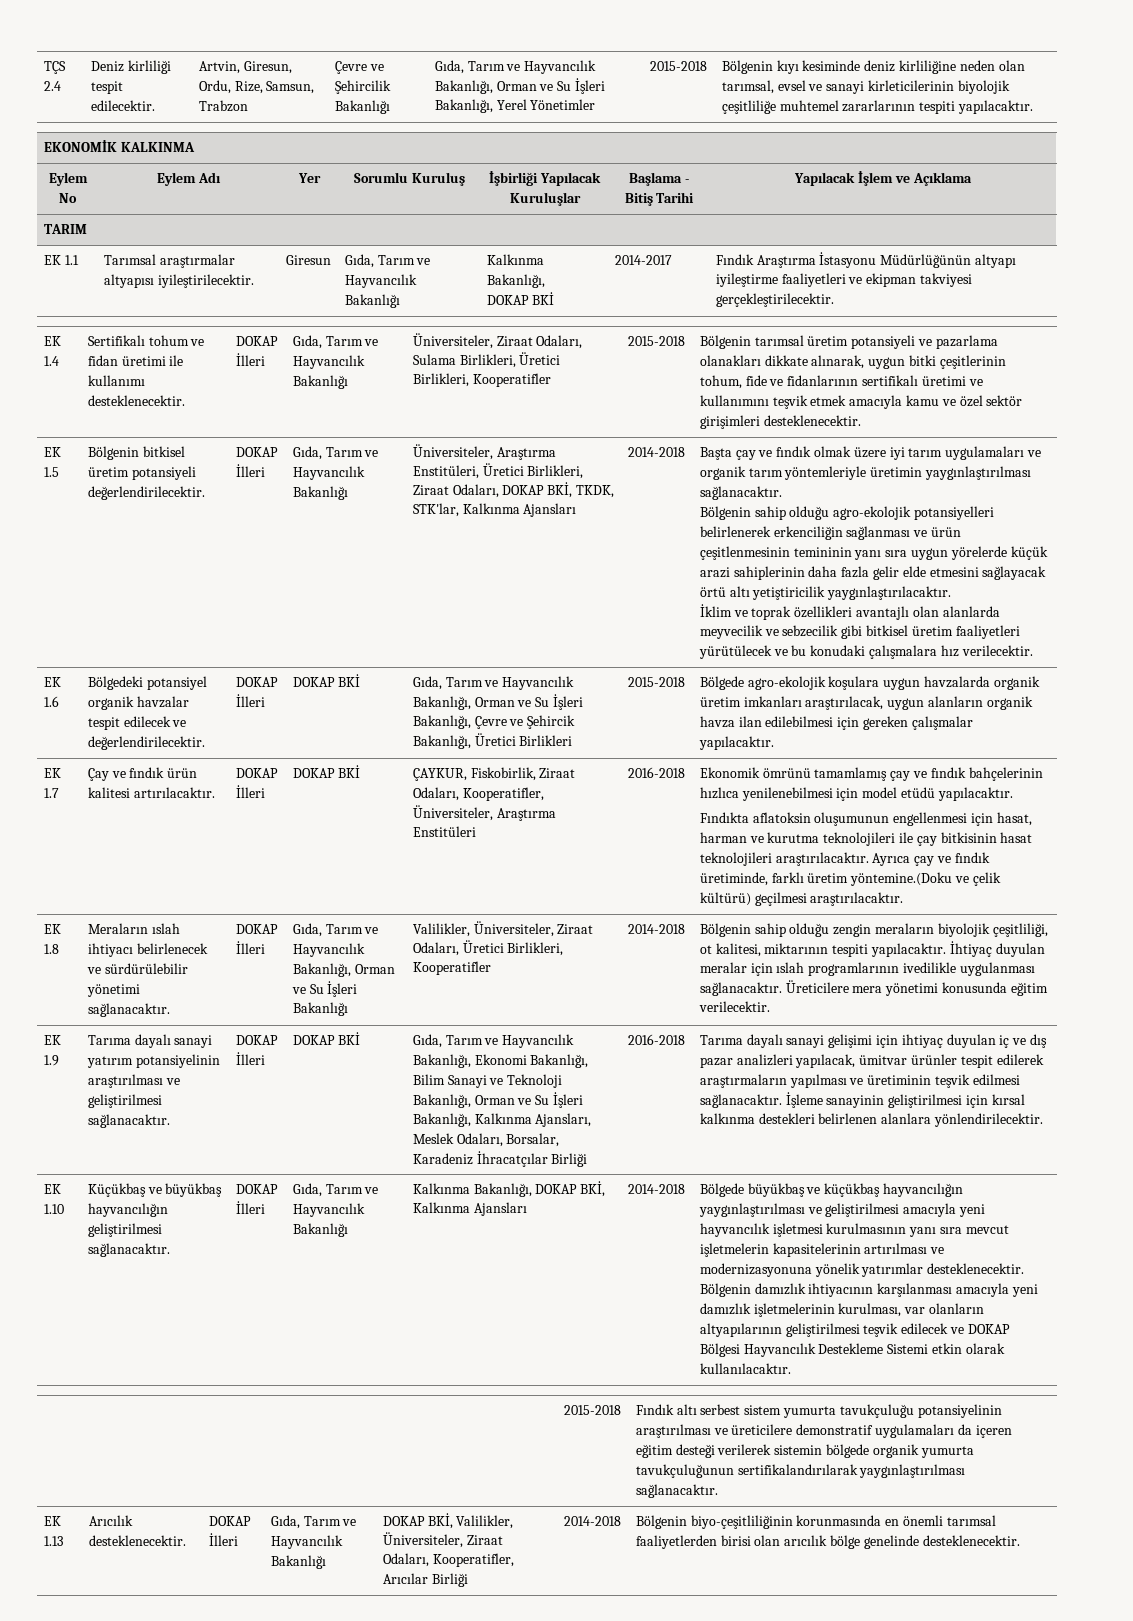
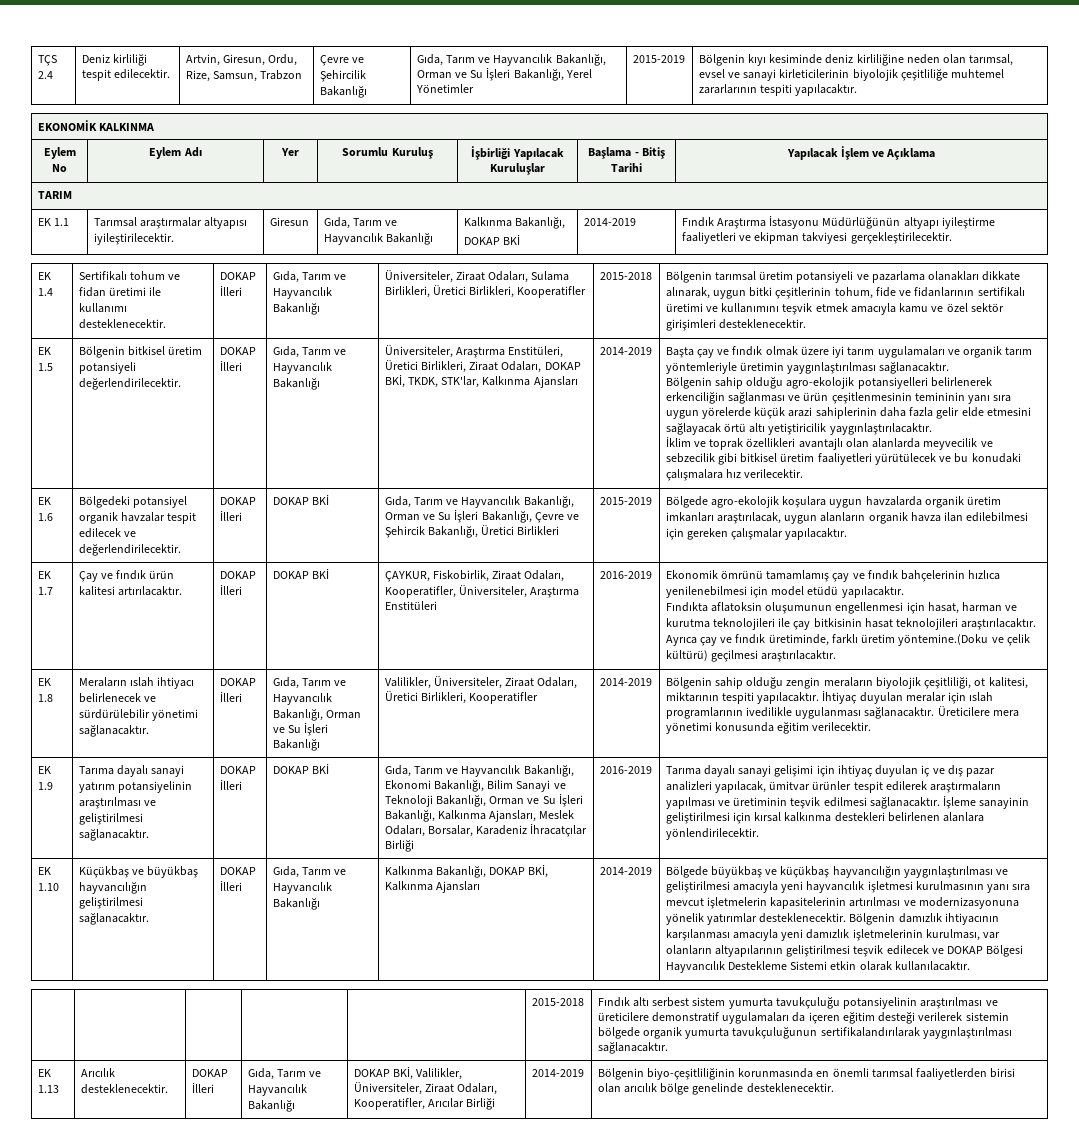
[649,61,707,71] 2015-2018 -> [632,55,685,63] 2015-2019
[614,255,672,265] 2014-2017 -> [583,218,636,226] 2014-2019
[627,447,685,457] 2014-2018 -> [599,347,652,355] 2014-2019
[627,677,685,687] 2015-2018 -> [599,497,652,505] 2015-2019
[627,767,685,778] 2016-2018 -> [599,571,652,579] 2016-2019
[627,924,685,934] 2014-2018 -> [599,678,652,686] 2014-2019
[627,1034,685,1045] 2016-2018 -> [599,766,652,774] 2016-2019
[627,1184,685,1194] 2014-2018 -> [599,867,652,875] 2014-2019
[563,1516,621,1526] 2014-2018 -> [531,1069,584,1077] 2014-2019

